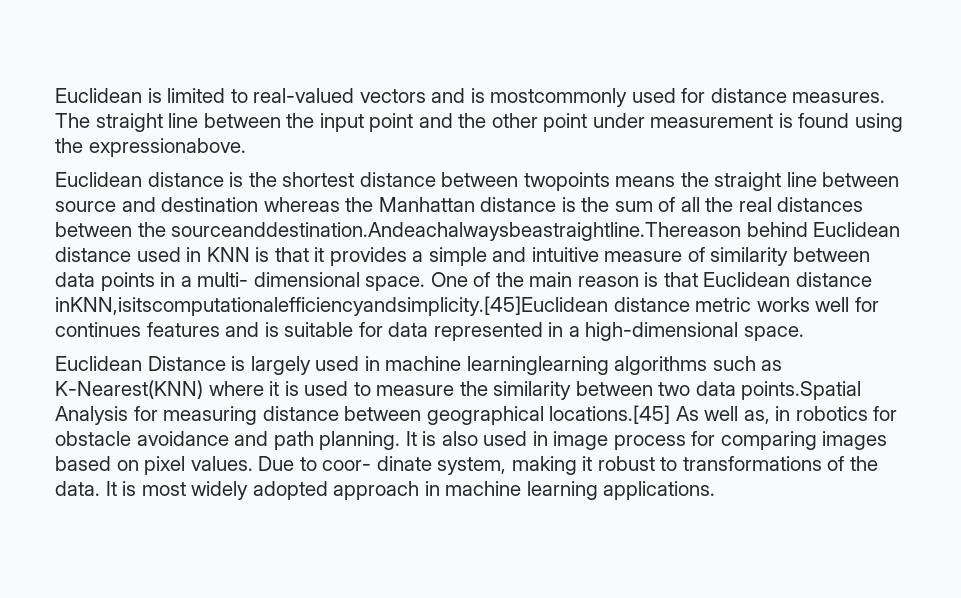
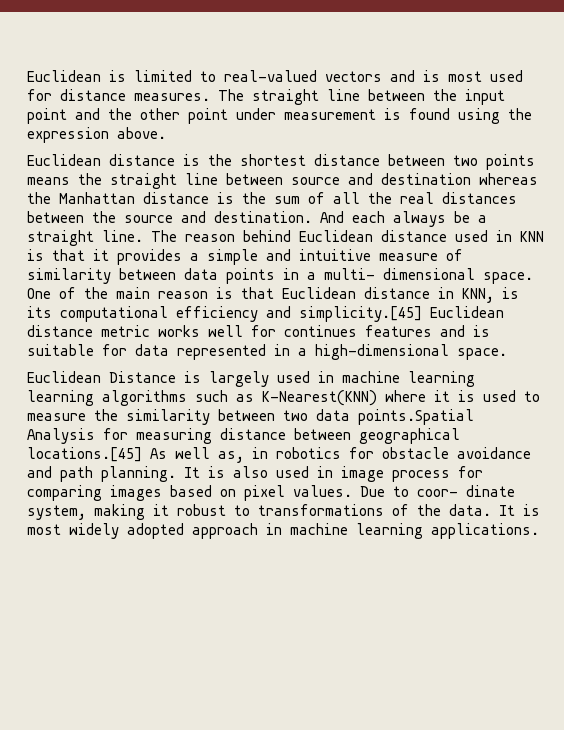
[490,88,628,107] mostcommonly -> [448,71,482,82] most
[88,138,246,157] expressionabove. -> [27,127,166,143] expression above.
[523,172,610,191] twopoints -> [453,154,535,170] two points
[171,222,742,241] sourceanddestination.Andeachalwaysbeastraightline.Thereason -> [124,211,487,227] [27,230,235,246] source and destination. And each always be a straight line. The reason
[55,296,608,316] inKNN,isitscomputationalefficiencyandsimplicity.[45]Euclidean -> [438,287,519,303] [27,306,504,322] in KNN, is its computational efficiency and simplicity.[45] Euclidean
[466,356,609,375] learninglearning -> [408,371,475,387] [27,390,94,406] learning learning

